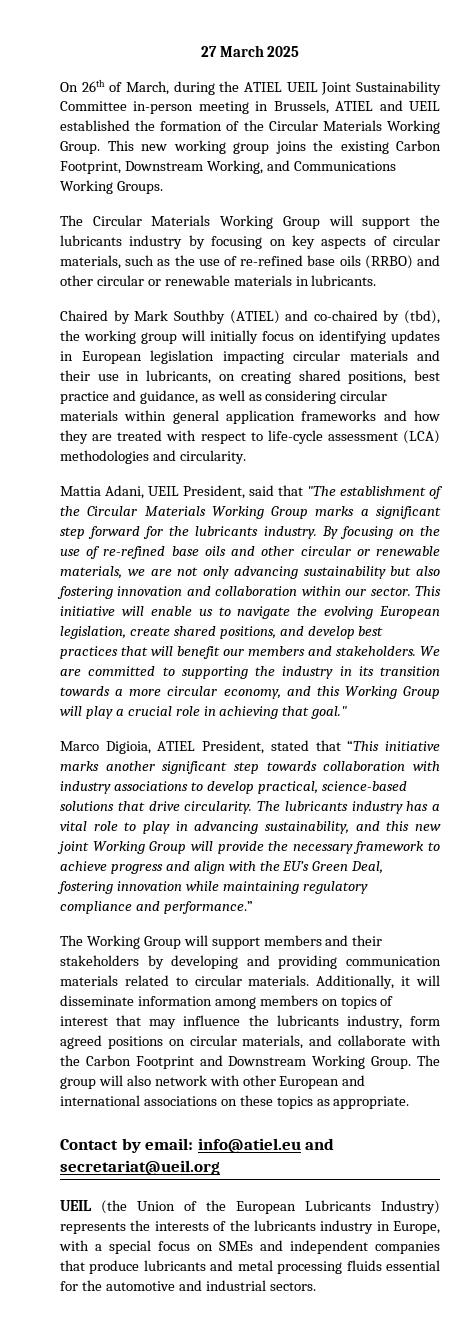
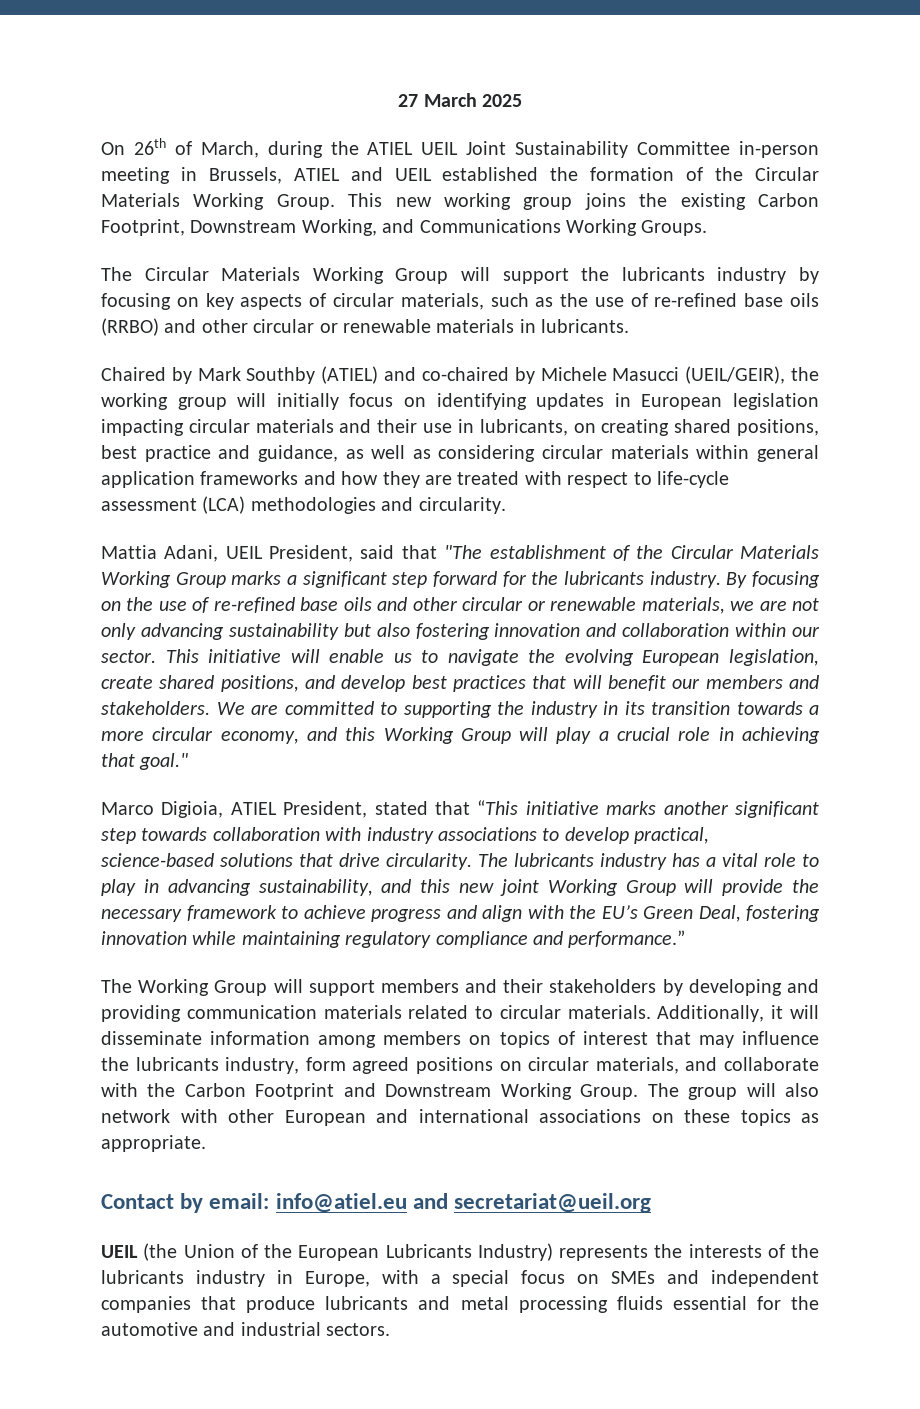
[404,310,440,324] (tbd), -> [540,366,786,384] Michele Masucci (UEIL/GEIR),

